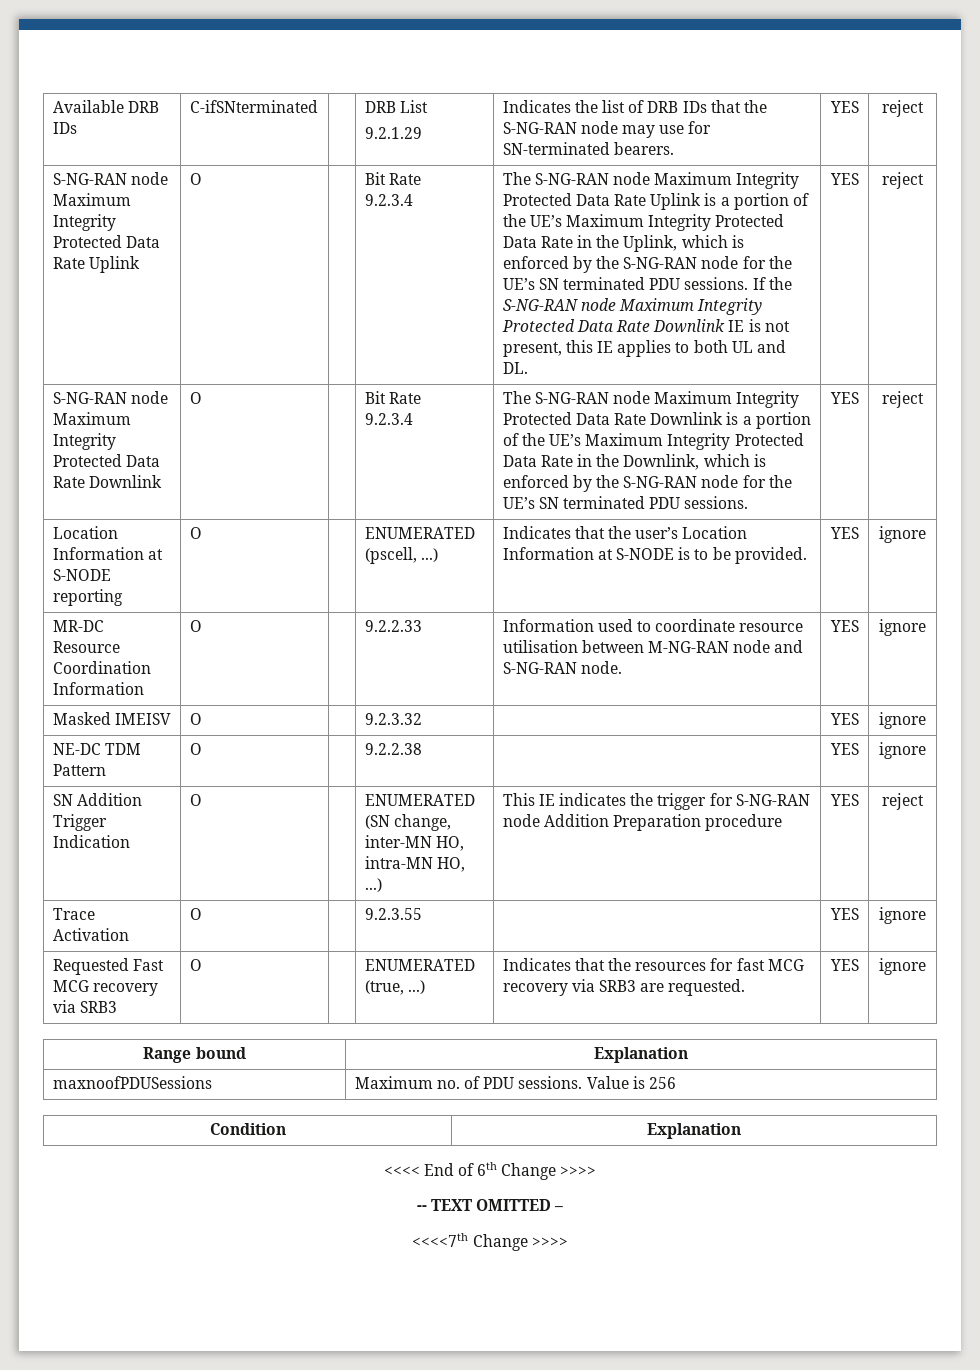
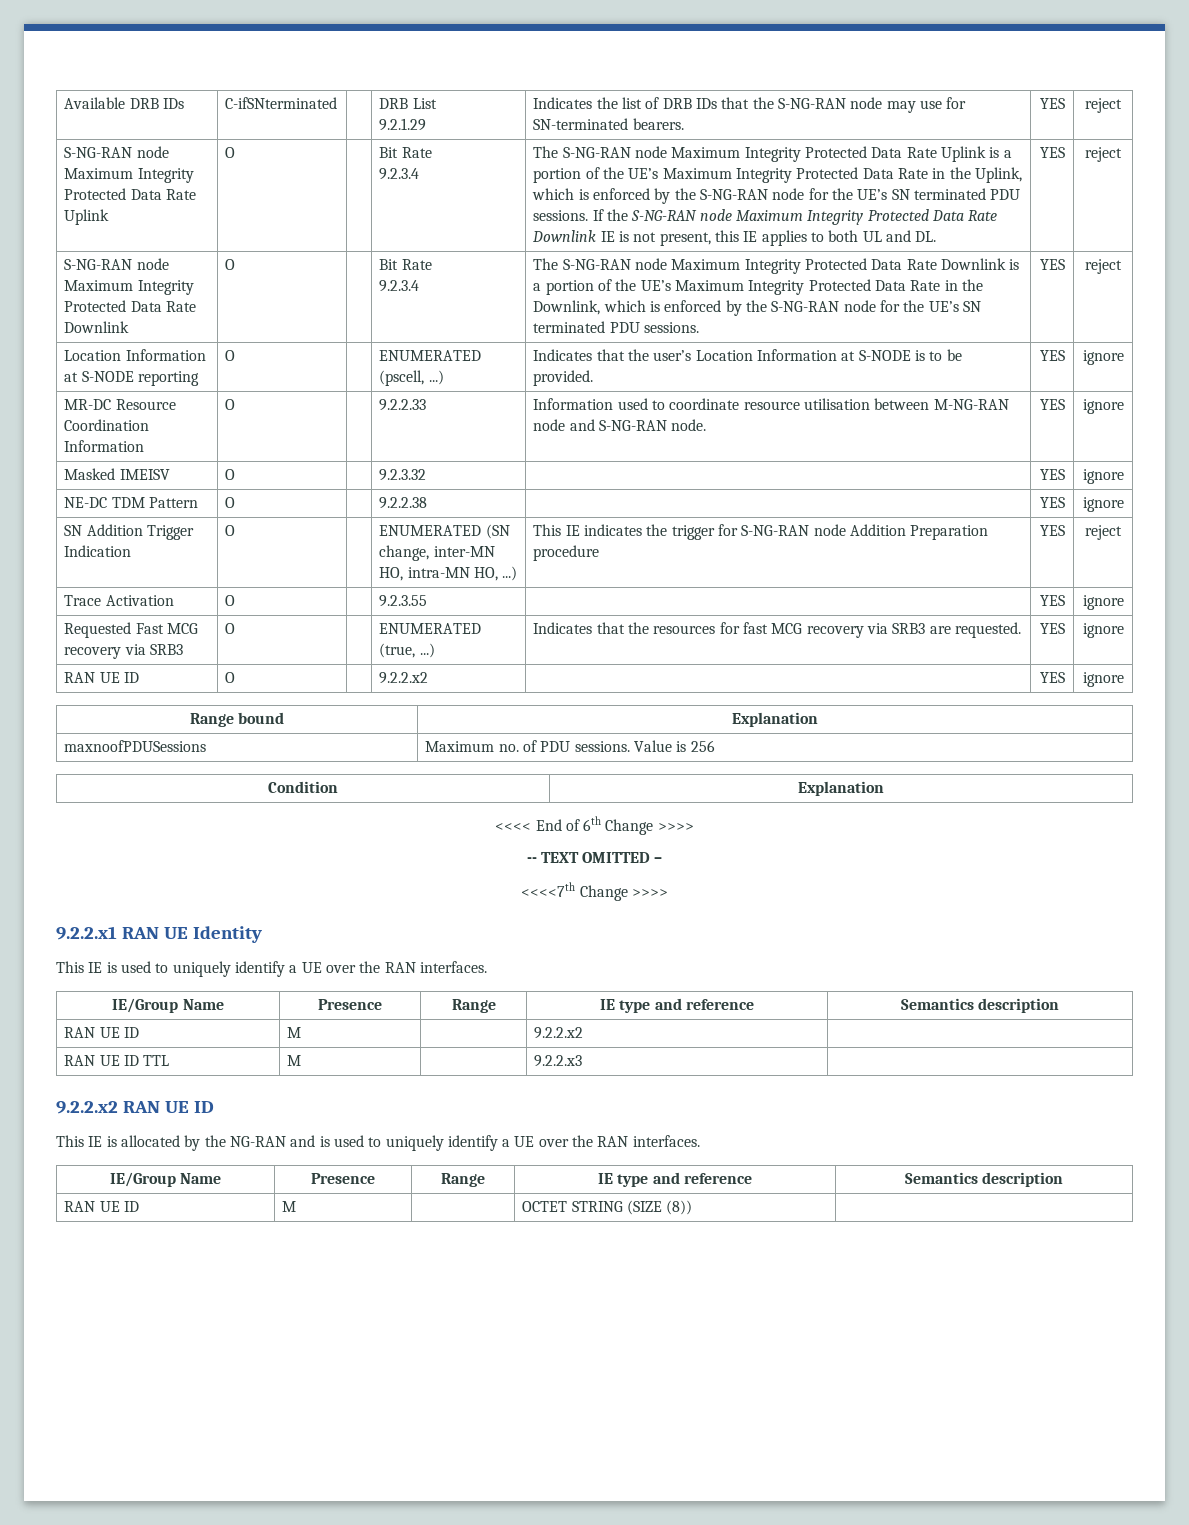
(926, 966) none -> [64,672,139,683] [225,672,236,683] [379,672,429,684] [1039,672,1065,683] [1082,672,1124,687] // RAN UE ID | O | | 9.2.2.x2 | | YES | ignore
(568, 1242) none -> [56,926,262,943] [56,961,487,977] [112,998,224,1013] [318,999,382,1010] [451,999,496,1013] [600,998,754,1013] [900,998,1060,1013] [64,1027,139,1038] [287,1027,302,1038] [534,1027,584,1039] [64,1055,170,1066] [287,1055,302,1066] [534,1055,583,1067] [56,1101,214,1114] [56,1135,700,1151] [109,1172,222,1187] [311,1173,375,1184] [441,1173,486,1187] [598,1172,752,1187] [904,1172,1064,1187] [64,1201,139,1212] [282,1201,297,1212] [522,1200,693,1215] // 9.2.2.x1 RAN UE Identity // This IE is used to uniquely identify a UE over the RAN interfaces. // IE/Group Name | Presence | Range | IE type and reference | Semantics description // RAN UE ID | M | | 9.2.2.x2 | // RAN UE ID TTL | M | | 9.2.2.x3 | // 9.2.2.x2 RAN UE ID // This IE is allocated by the NG-RAN and is used to uniquely identify a UE over the RAN interfaces. // IE/Group Name | Presence | Range | IE type and reference | Semantics description // RAN UE ID | M | | OCTET STRING (SIZE (8)) |

